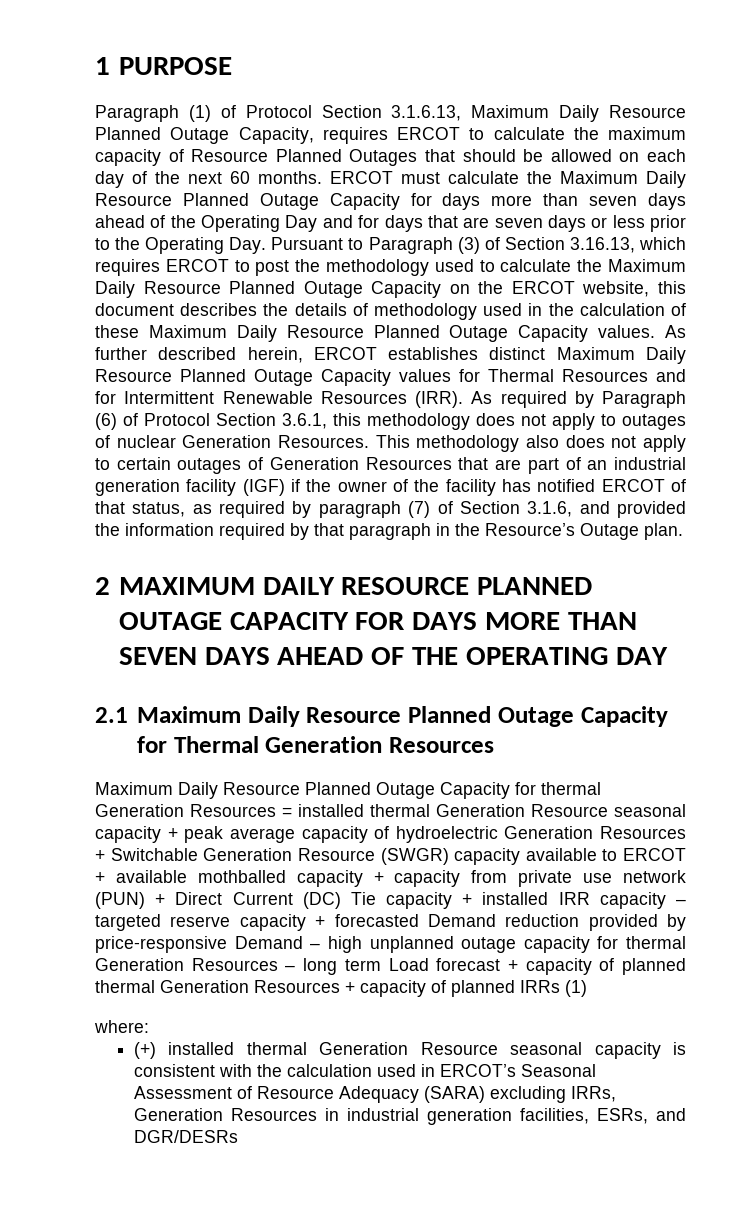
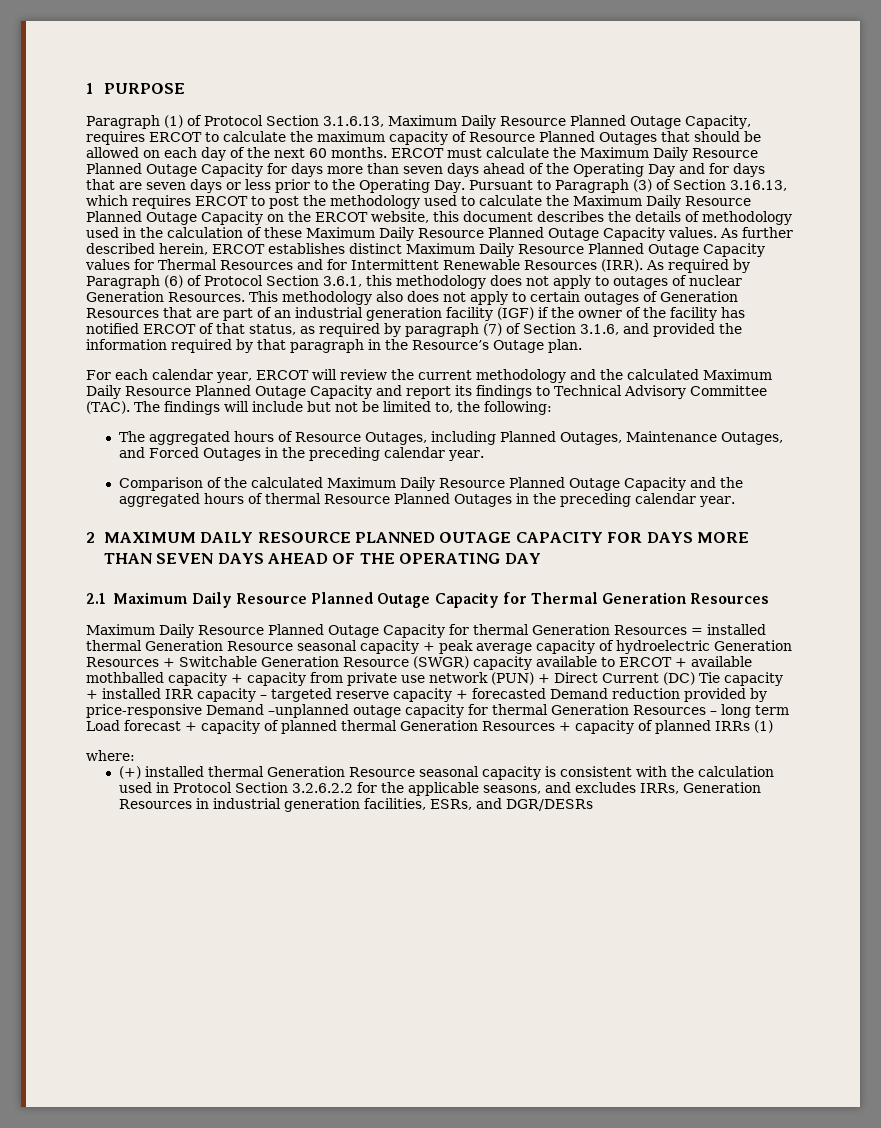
(683, 531) none -> [86,369,772,383] [86,385,767,399] [86,401,552,415] [118,431,783,445] [118,447,484,461] [118,477,743,491] [118,493,735,507] // For each calendar year, ERCOT will review the current methodology and the calculated Maximum Daily Resource Planned Outage Capacity and report its findings to Technical Advisory Committee (TAC). The findings will include but not be limited to, the following: // The aggregated hours of Resource Outages, including Planned Outages, Maintenance Outages, and Forced Outages in the preceding calendar year. // Comparison of the calculated Maximum Daily Resource Planned Outage Capacity and the aggregated hours of thermal Resource Planned Outages in the preceding calendar year.
[310,936,454,953] – high unplanned -> [268,704,349,718] –unplanned
[439,1064,596,1077] [133,1086,566,1103] ERCOT’s Seasonal Assessment of Resource Adequacy (SARA) excluding -> [172,782,636,796] Protocol Section 3.2.6.2.2 for the applicable seasons, and excludes

